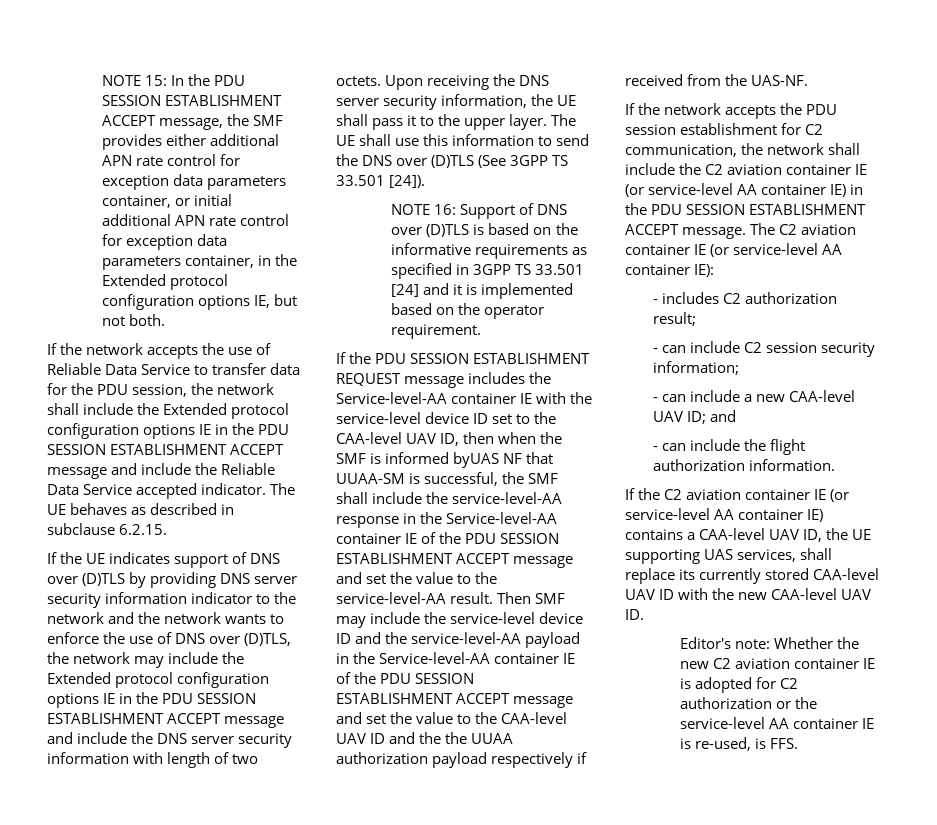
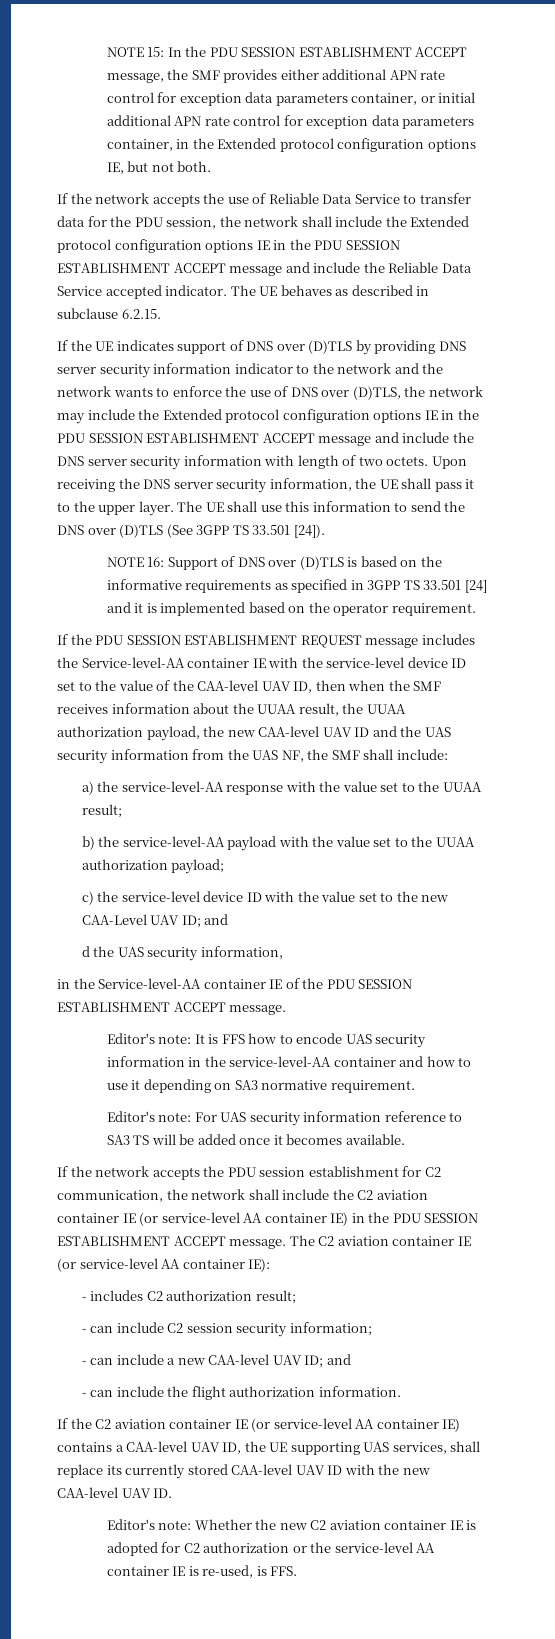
(557, 418) none -> [118,680,194,691] value of the
[370,452,554,468] [336,472,499,486] is informed byUAS NF that UUAA-SM is successful, -> [57,703,406,716] [57,726,451,741] [57,749,304,764] receives information about the UUAA result, the UUAA authorization payload, the new CAA-level UAV ID and the UAS security information from the UAS NF,
[372,492,423,504] include -> [396,749,448,760] [81,781,94,795] include: // a)
(399, 522) none -> [285,781,482,792] [81,804,122,818] [81,836,475,851] [81,859,225,874] [81,891,449,905] [81,914,229,928] [81,946,283,961] with the value set to the UUAA result; // b) the service-level-AA payload with the value set to the UUAA authorization payload; // c) the service-level device ID with the value set to the new CAA-Level UAV ID; and // d the UAS security information, //
[513,556,574,568] [336,572,498,584] [336,592,566,604] [336,612,584,628] [336,632,581,648] [336,652,576,664] [336,672,475,684] [336,693,574,708] [336,712,568,724] [336,732,514,744] [336,752,588,768] [625,74,809,86] message and set the value to the service-level-AA result. Then SMF may include the service-level device ID and the service-level-AA payload in the Service-level-AA container IE of the PDU SESSION ESTABLISHMENT ACCEPT message and set the value to the CAA-level UAV ID and the the UUAA authorization payload respectively if received from the UAS-NF. -> [229,1005,287,1015] [106,1033,427,1048] [106,1056,472,1067] [106,1079,415,1093] [106,1111,463,1126] [106,1134,405,1145] message. // Editor's note: It is FFS how to encode UAS security information in the service-level-AA container and how to use it depending on SA3 normative requirement. // Editor's note: For UAS security information reference to SA3 TS will be added once it becomes available.

